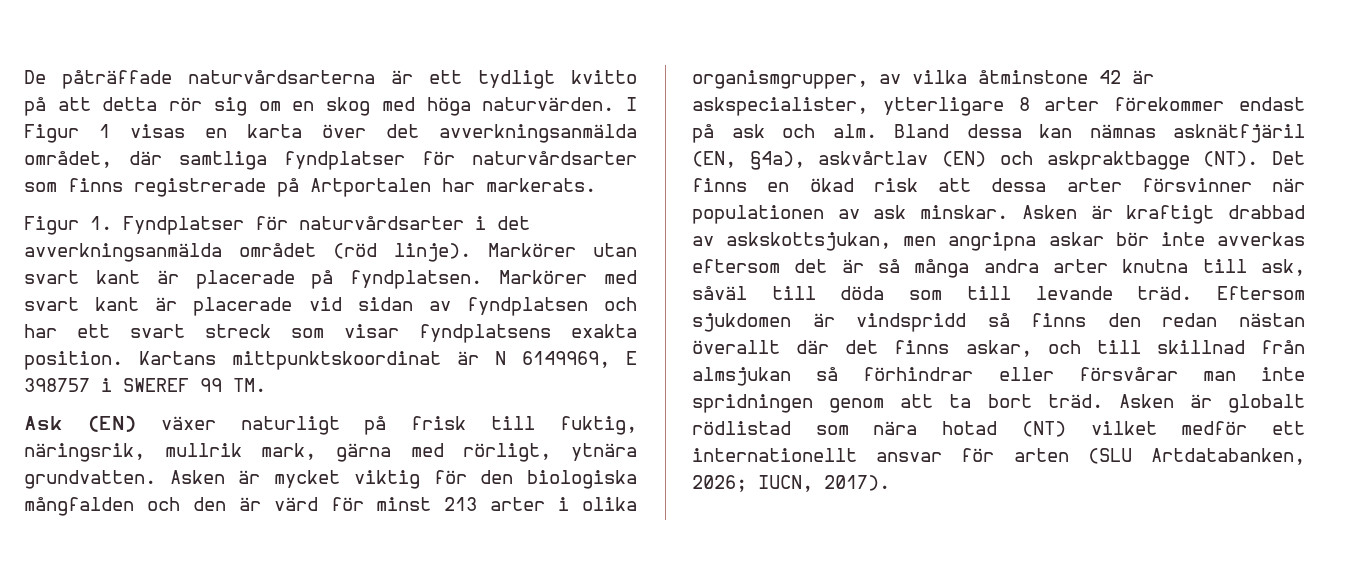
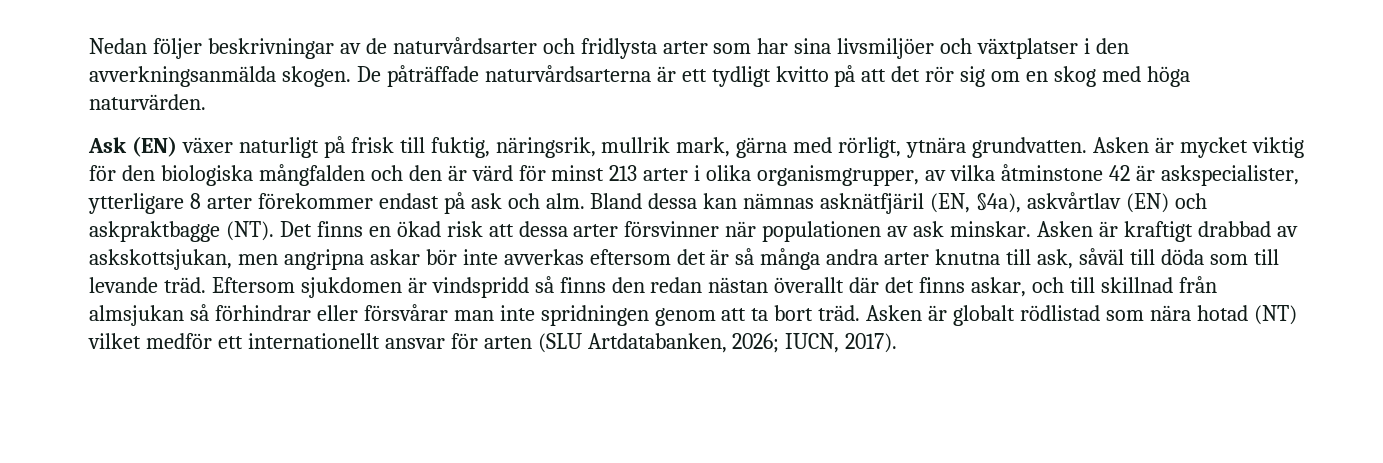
(24, 77) none -> [89,37,1130,59] [89,66,351,87] Nedan följer beskrivningar av de naturvårdsarter och fridlysta arter som har sina livsmiljöer och växtplatser i den avverkningsanmälda skogen.
[102,97,158,111] detta -> [891,66,921,82] det
[626,97,638,111] [24,124,637,143] [24,151,637,170] [24,178,596,197] [24,216,530,235] [24,243,637,262] [24,270,637,289] [24,297,637,316] [24,324,637,343] [24,351,637,370] [24,378,266,392] I Figur 1 visas en karta över det avverkningsanmälda området, där samtliga fyndplatser för naturvårdsarter som finns registrerade på Artportalen har markerats. // Figur 1. Fyndplatser för naturvårdsarter i det avverkningsanmälda området (röd linje). Markörer utan svart kant är placerade på fyndplatsen. Markörer med svart kant är placerade vid sidan av fyndplatsen och har ett svart streck som visar fyndplatsens exakta position. Kartans mittpunktskoordinat är N 6149969, E 398757 i SWEREF 99 TM. -> (206, 102) none

